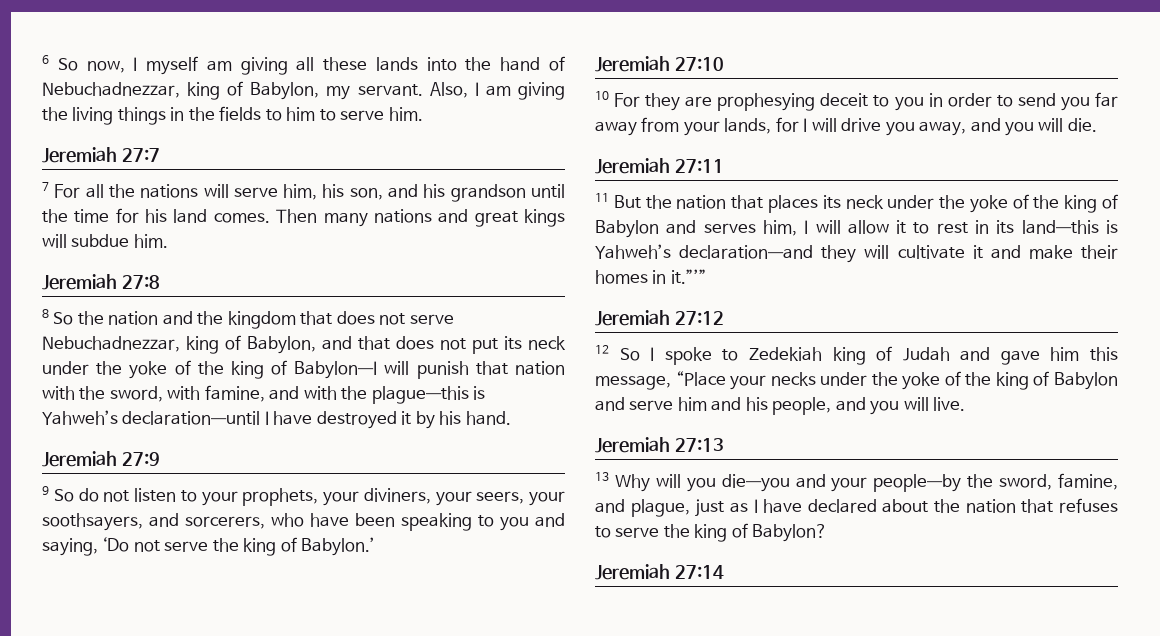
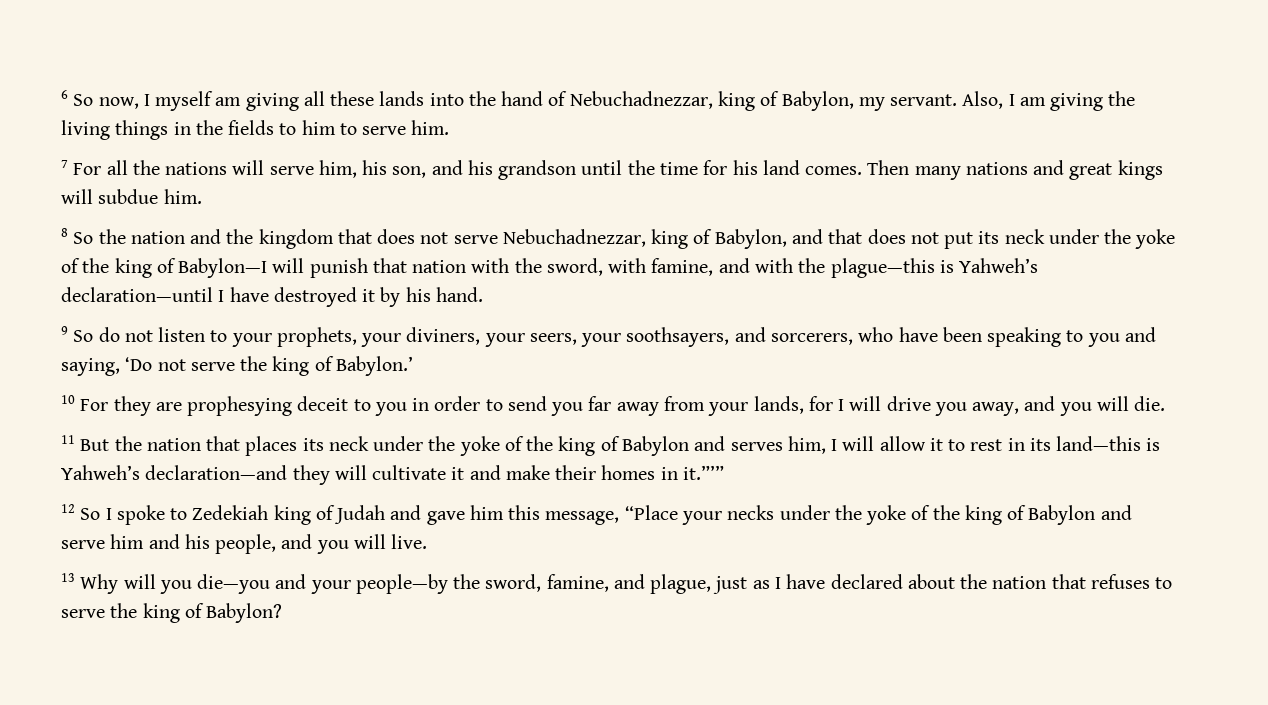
[42,147,160,163] // Jeremiah 27:7 -> (450, 127) none
[42,274,160,290] // Jeremiah 27:8 -> (202, 196) none
[42,451,160,467] // Jeremiah 27:9 -> (483, 294) none
[595,56,724,72] // Jeremiah 27:10 -> (413, 366) none
[595,158,724,174] // Jeremiah 27:11 -> (1166, 403) none
[595,310,724,326] // Jeremiah 27:12 -> (724, 472) none
[595,437,724,453] // Jeremiah 27:13 -> (428, 541) none
[595,564,724,580] // Jeremiah 27:14 -> (283, 613) none

